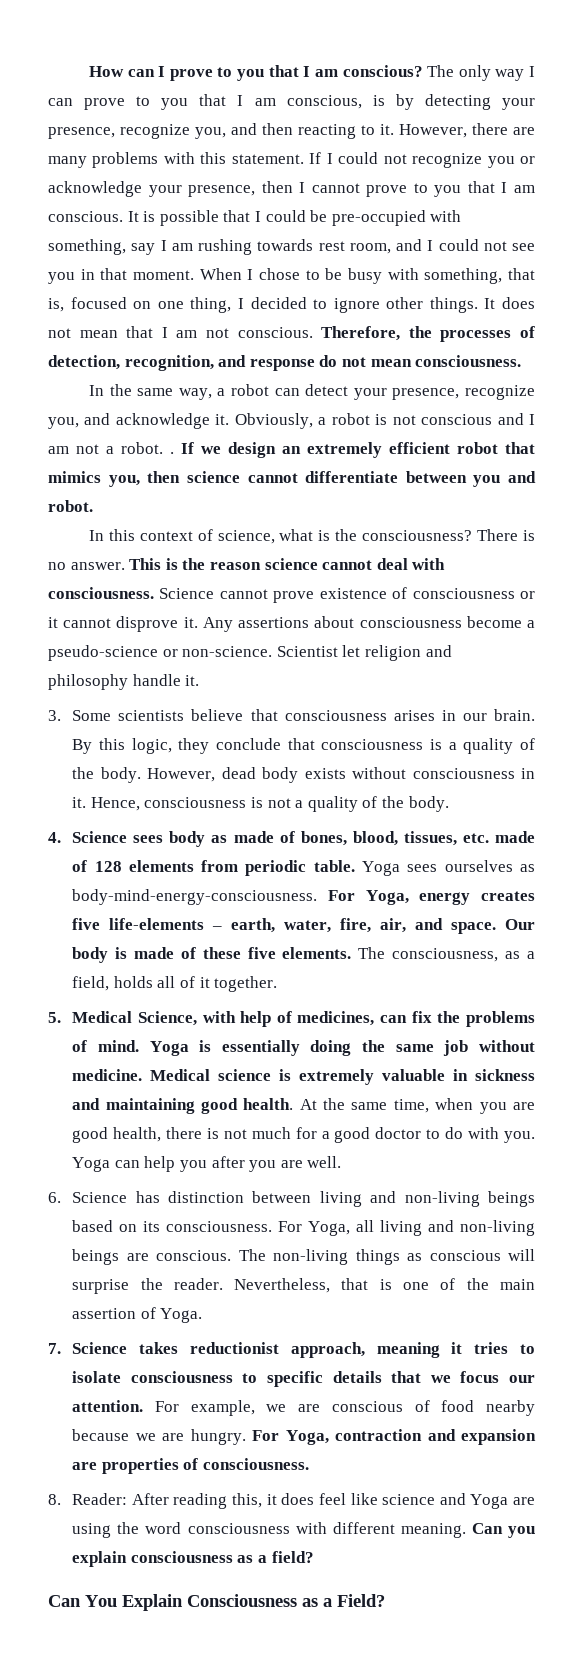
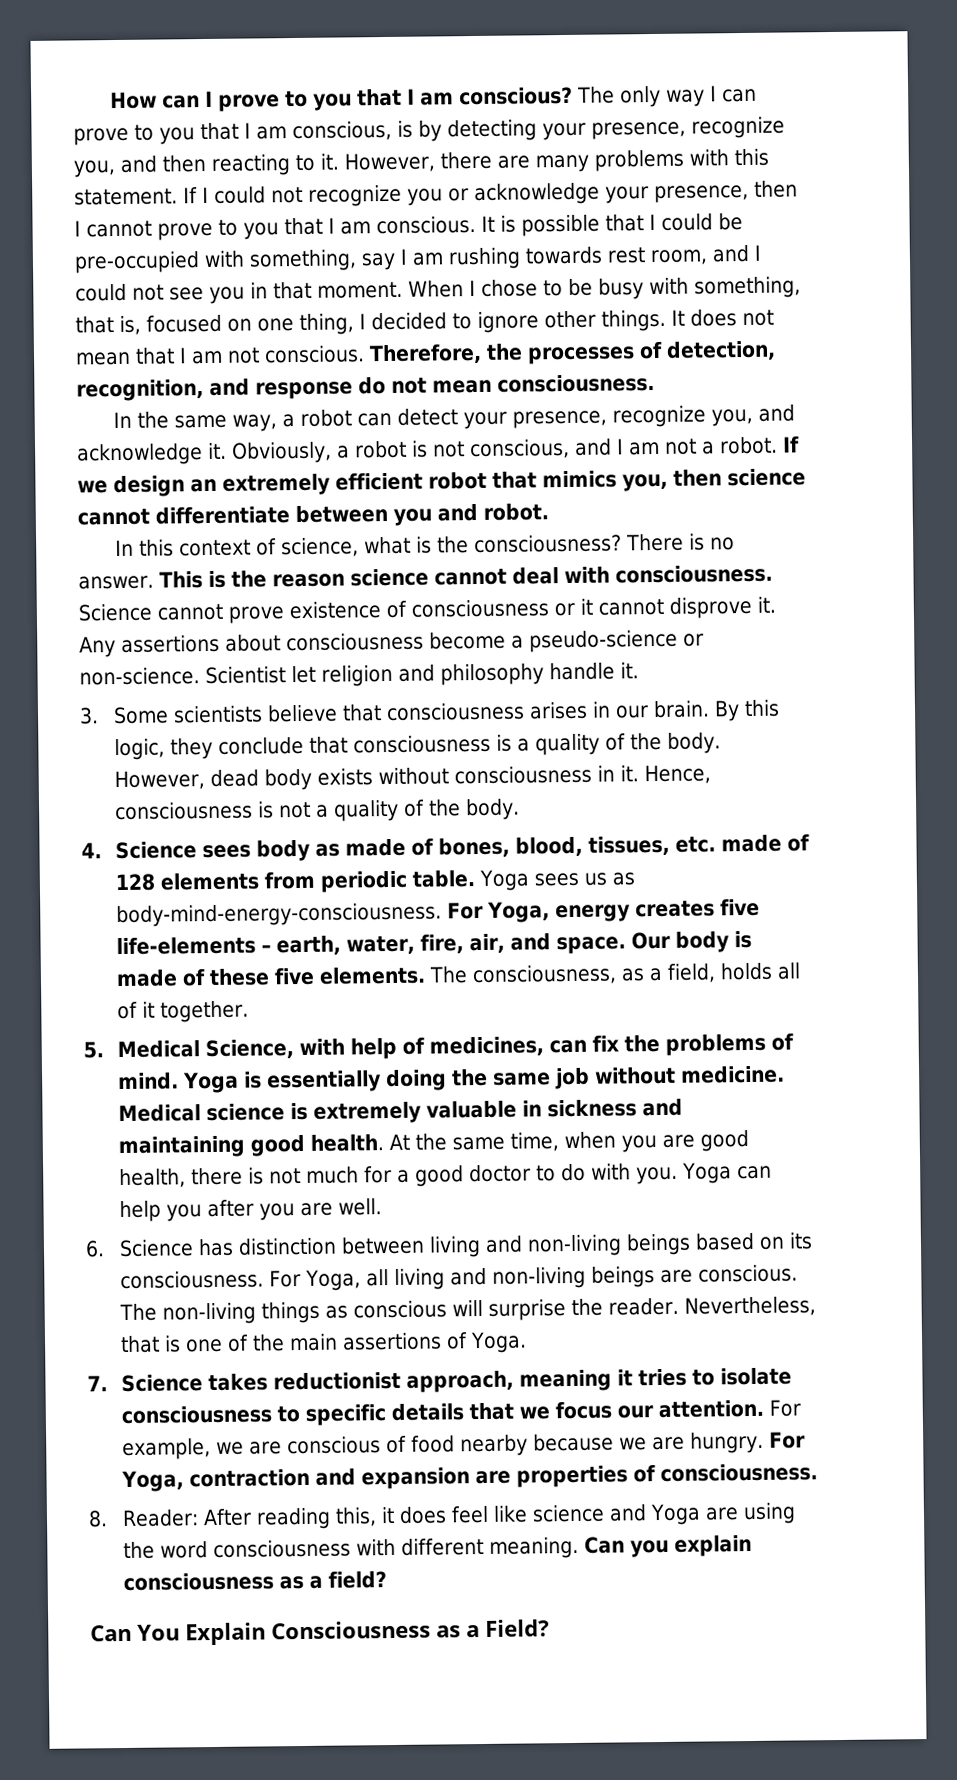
[421,414,493,425] conscious -> [469,438,570,460] conscious,
[170,452,174,454] . -> (778, 445) none
[444,860,513,872] ourselves -> [584,872,608,886] us
[72,1308,137,1319] assertion -> [342,1332,443,1351] assertions

